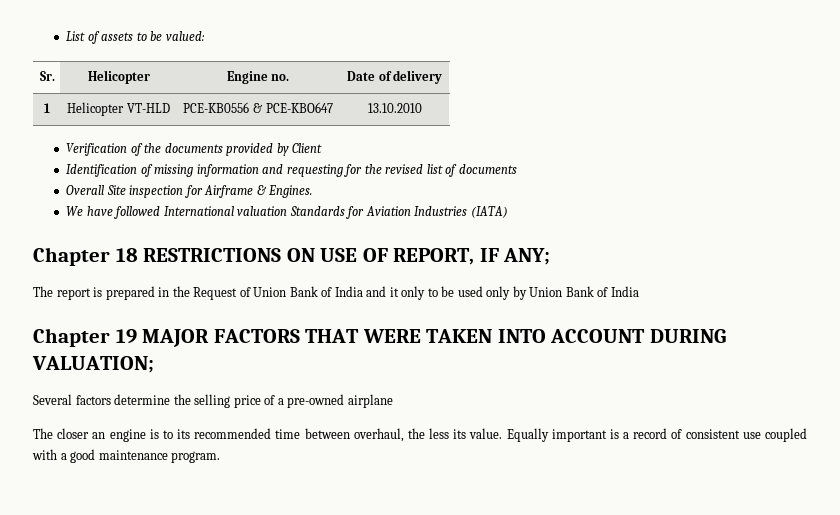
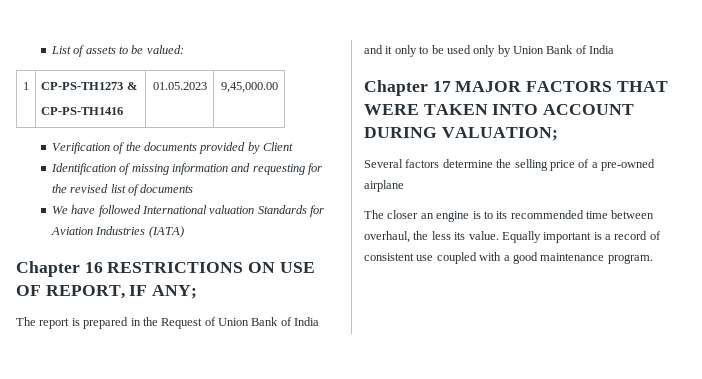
[39,71,55,81] [87,70,150,84] [226,71,290,84] [346,70,443,84] [44,103,50,113] [67,102,170,116] [183,102,333,113] [367,103,422,113] Sr. | Helicopter | Engine no. | Date of delivery // 1 | Helicopter VT-HLD | PCE-KB0556 & PCE-KBO647 | 13.10.2010 -> [23,82,29,90] [41,82,137,90] [41,107,124,115] [152,82,207,90] [220,82,278,93] 1 | CP-PS-TH1273 & // CP-PS-TH1416 | 01.05.2023 | 9,45,000.00
[66,185,313,198] // Overall Site inspection for Airframe & Engines. -> (194, 188) none
[115,248,138,262] 18 -> [84,262,103,273] 16
[115,329,137,344] 19 -> [432,81,451,92] 17

